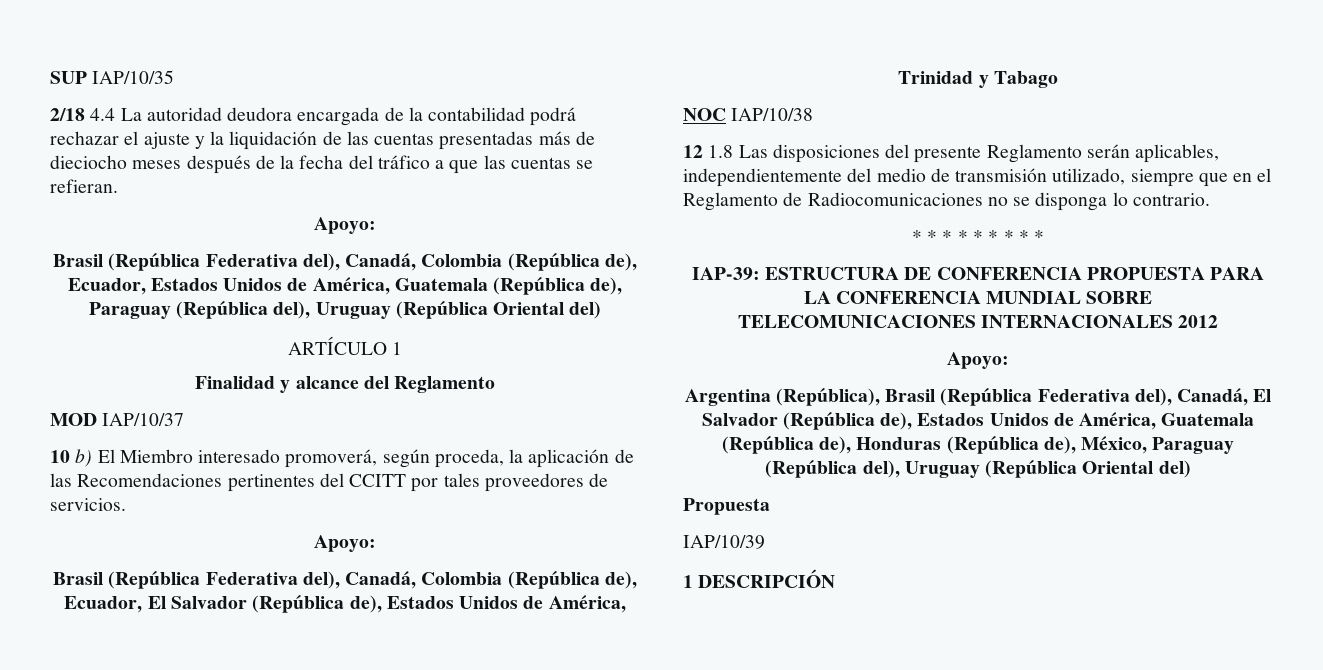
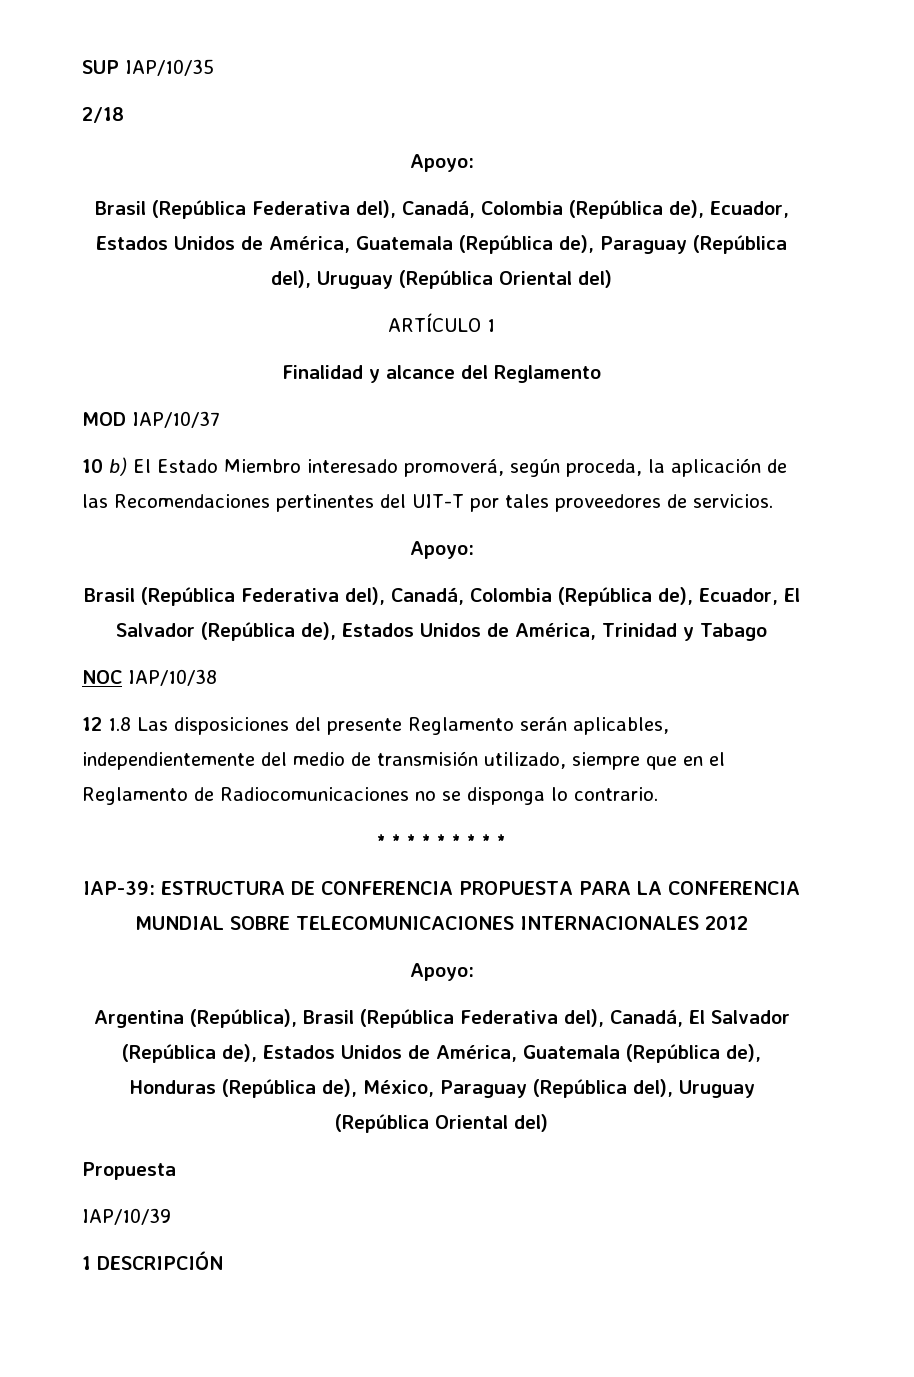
[90,107,577,126] [50,131,595,150] [50,155,594,174] [50,179,118,193] 4.4 La autoridad deudora encargada de la contabilidad podrá rechazar el ajuste y la liquidación de las cuentas presentadas más de dieciocho meses después de la fecha del tráfico a que las cuentas se refieran. -> (124, 115) none
(115, 456) none -> [157,459,218,473] Estado
[349,474,407,487] CCITT -> [412,494,464,508] UIT-T

